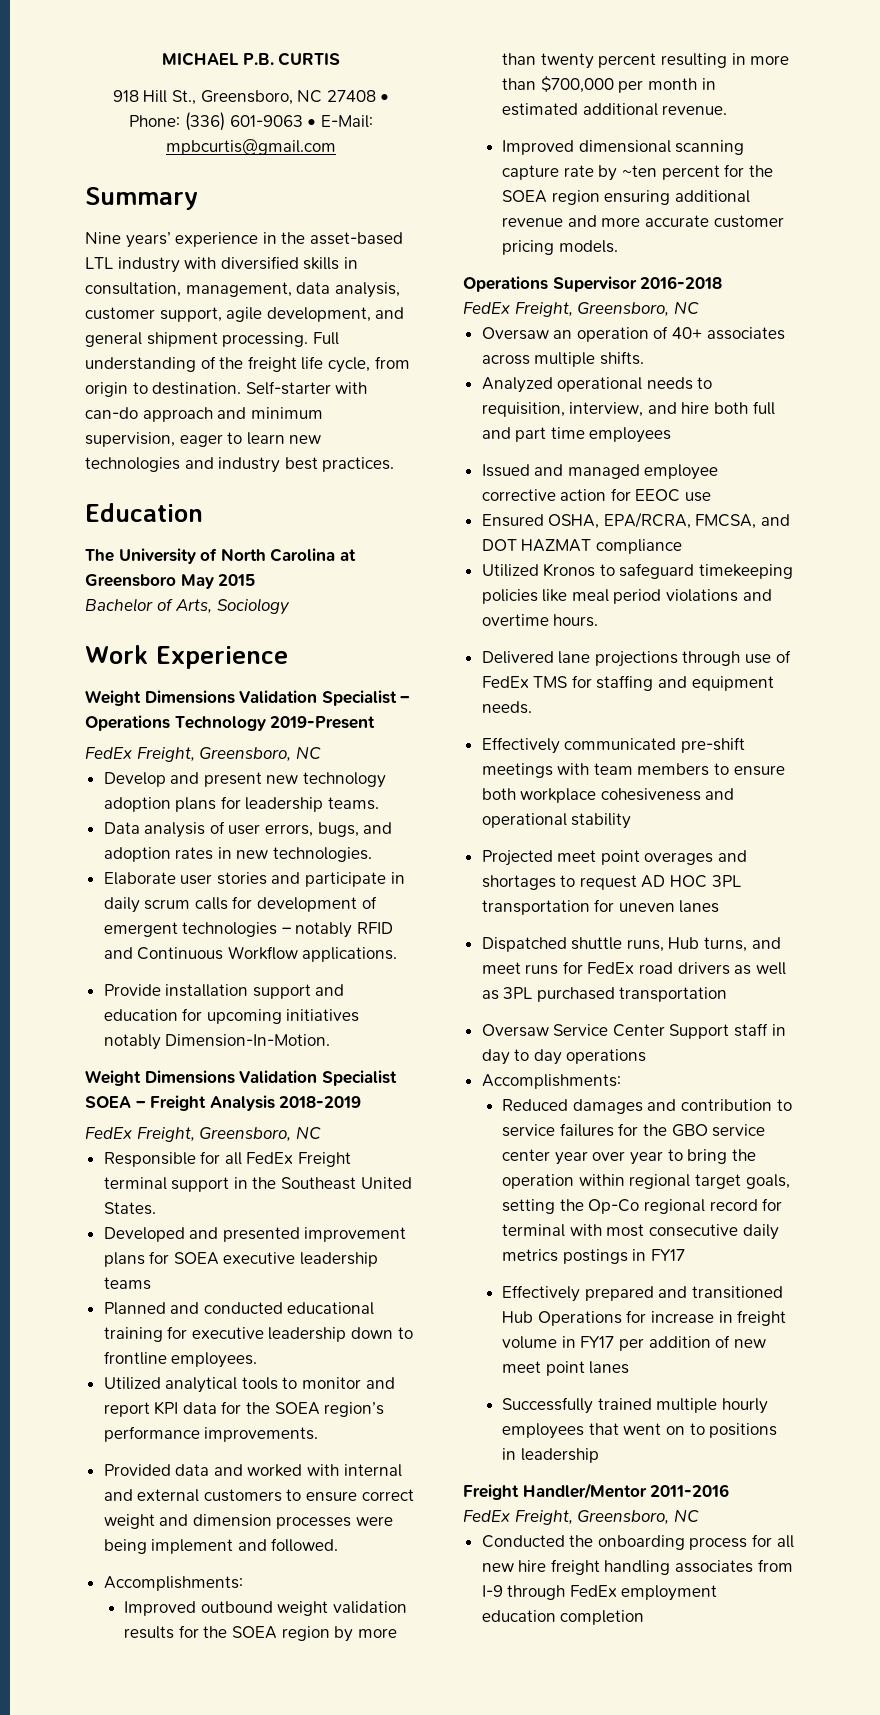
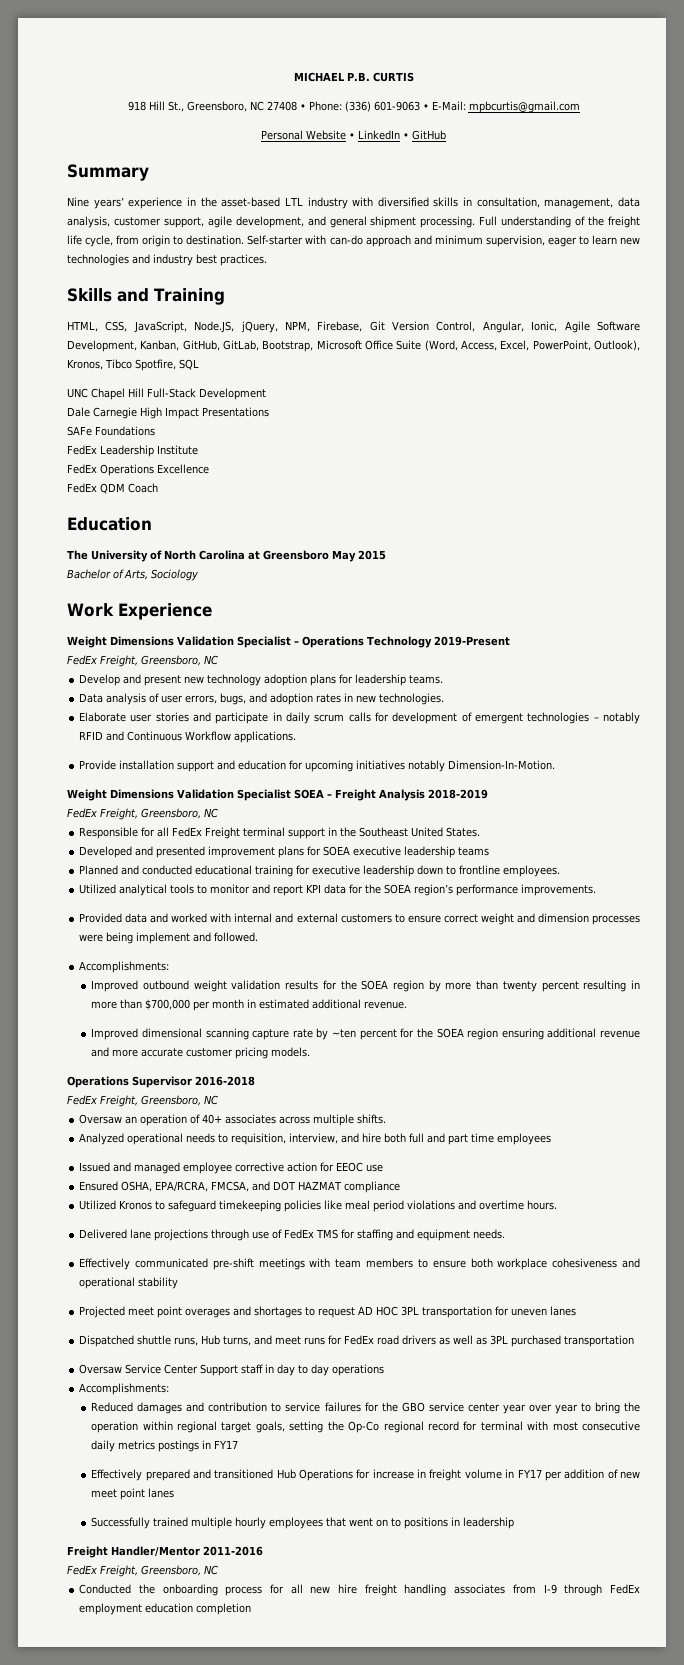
(336, 147) none -> [261,130,446,140] // Personal Website • LinkedIn • GitHub
(395, 464) none -> [67,288,225,305] [67,321,640,333] [67,340,640,352] [67,359,199,371] [67,388,266,400] [67,407,269,419] [67,426,155,436] [67,445,198,457] [67,464,209,476] [67,483,158,494] // Skills and Training // HTML, CSS, JavaScript, Node.JS, jQuery, NPM, Firebase, Git Version Control, Angular, Ionic, Agile Software Development, Kanban, GitHub, GitLab, Bootstrap, Microsoft Office Suite (Word, Access, Excel, PowerPoint, Outlook), Kronos, Tibco Spotfire, SQL // UNC Chapel Hill Full-Stack Development // Dale Carnegie High Impact Presentations // SAFe Foundations // FedEx Leadership Institute // FedEx Operations Excellence // FedEx QDM Coach

